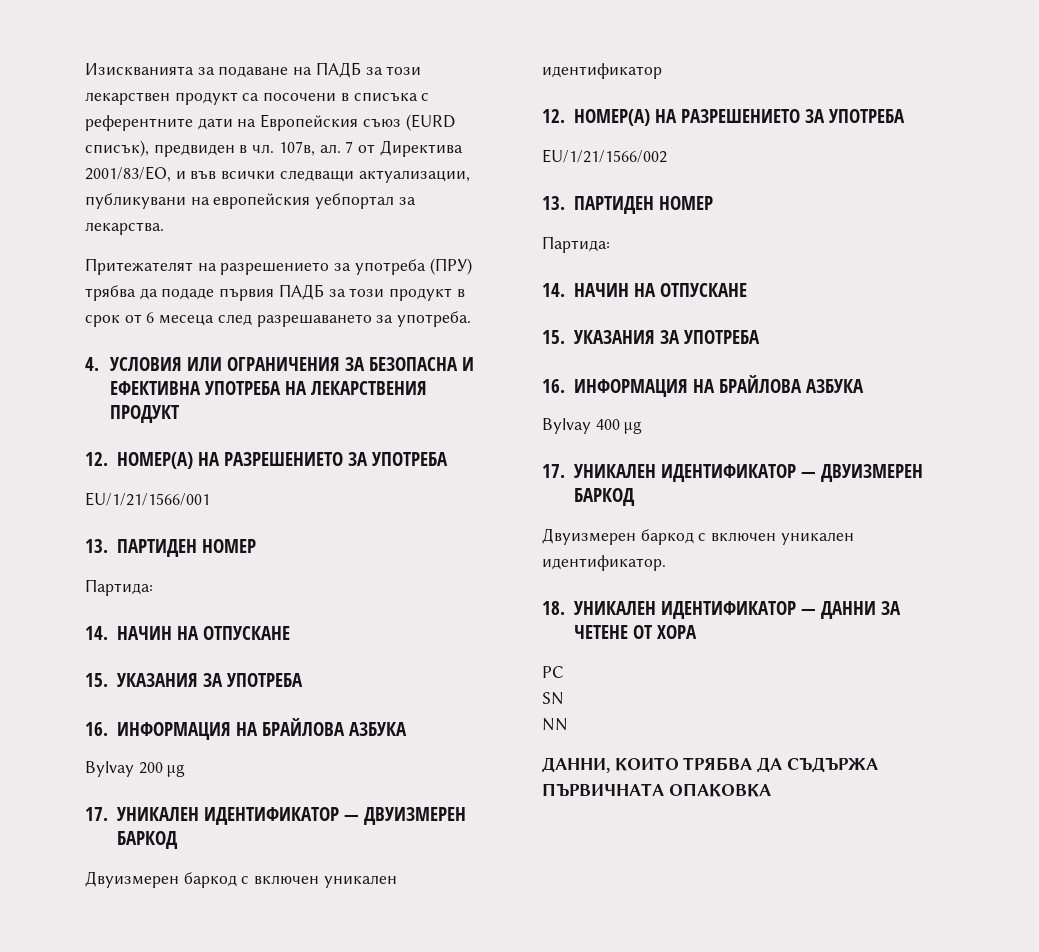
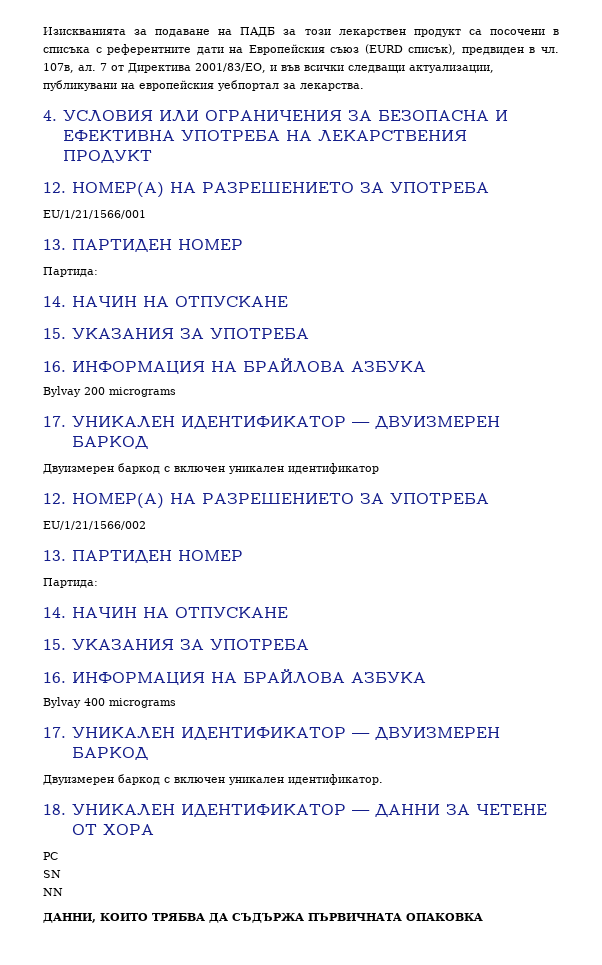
[85,258,472,275] [85,284,465,301] [85,311,472,327] // Притежателят на разрешението за употреба (ПРУ) трябва да подаде първия ПАДБ за този продукт в срок от 6 месеца след разрешаването за употреба. -> (364, 87) none
[167,764,186,777] µg -> [109,387,176,397] micrograms
[624,421,643,434] µg -> [109,698,176,708] micrograms

